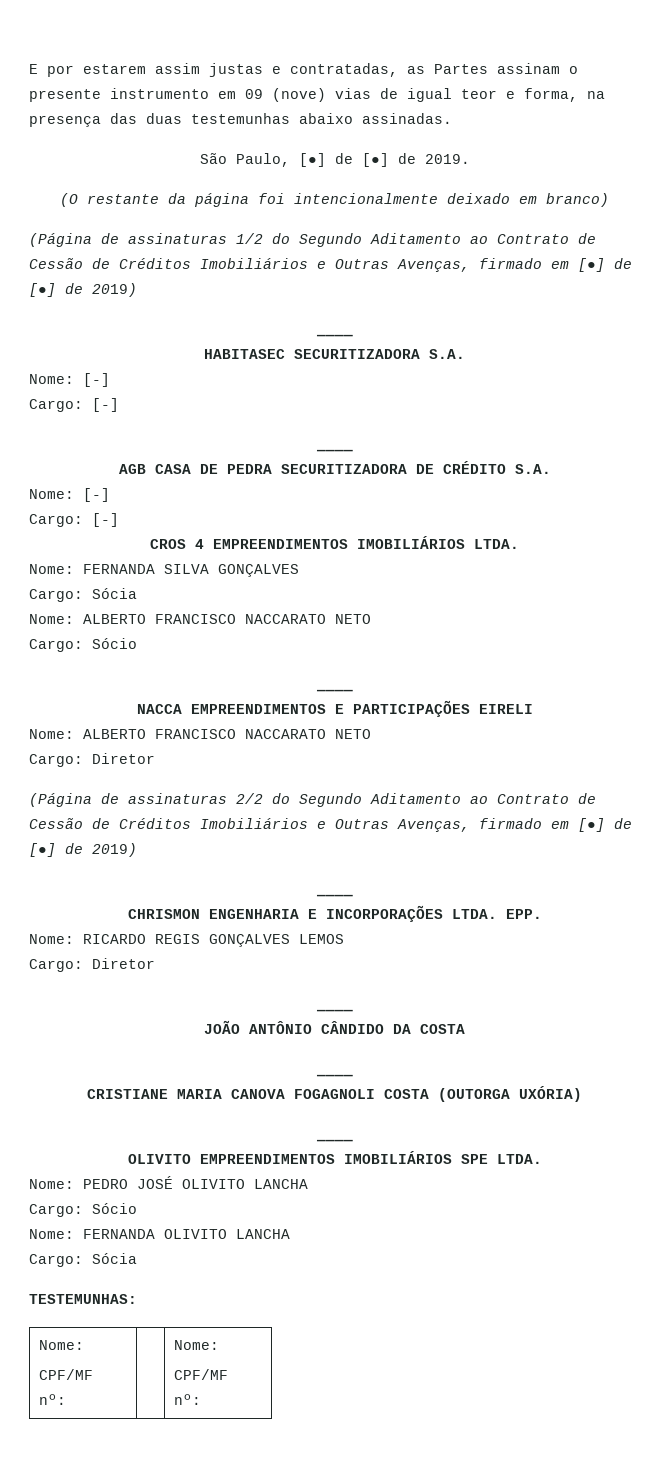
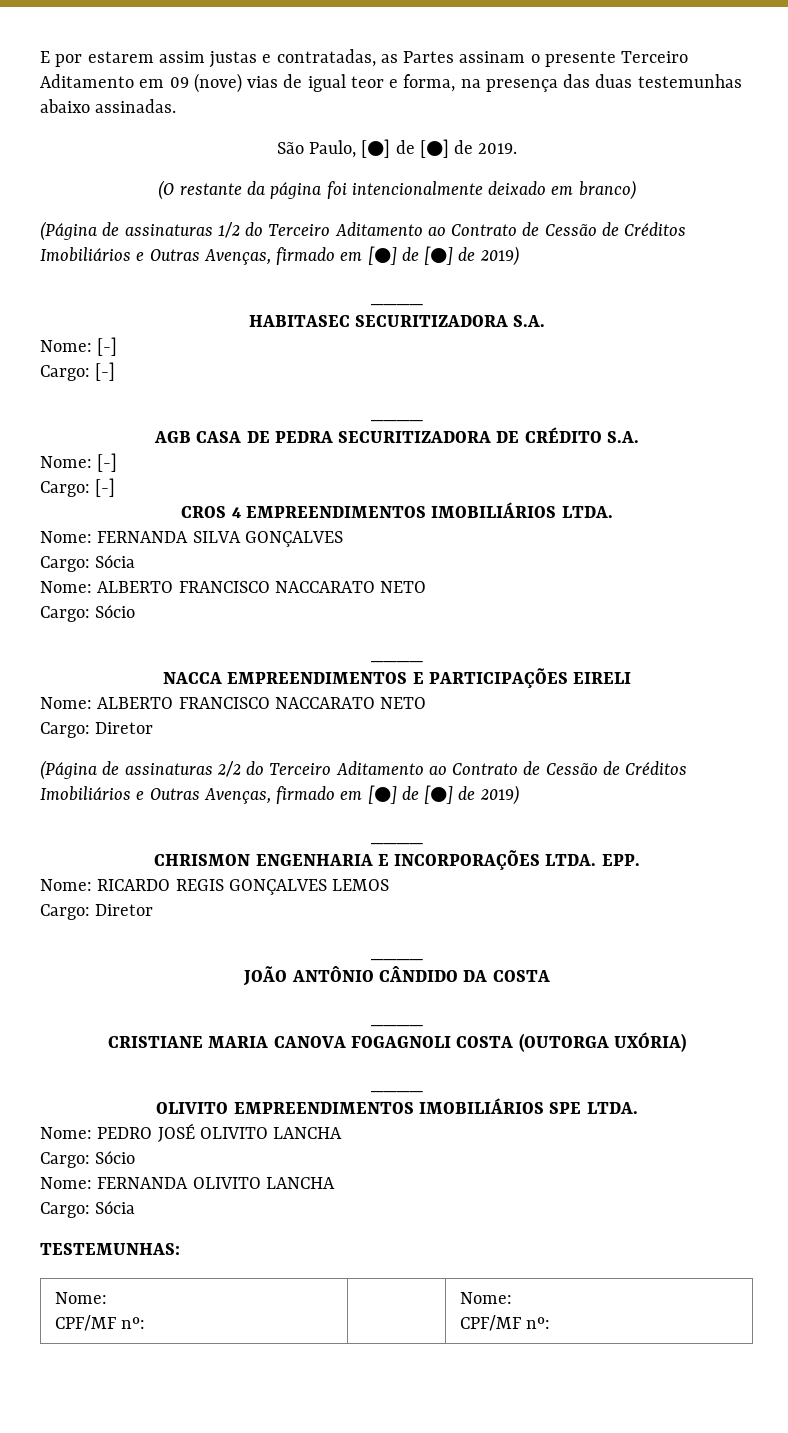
[110,88,209,99] instrumento -> [621,51,689,63] [40,74,134,88] Terceiro Aditamento
[299,233,362,247] Segundo -> [268,224,331,236] Terceiro
[299,793,362,807] Segundo -> [269,763,332,775] Terceiro

